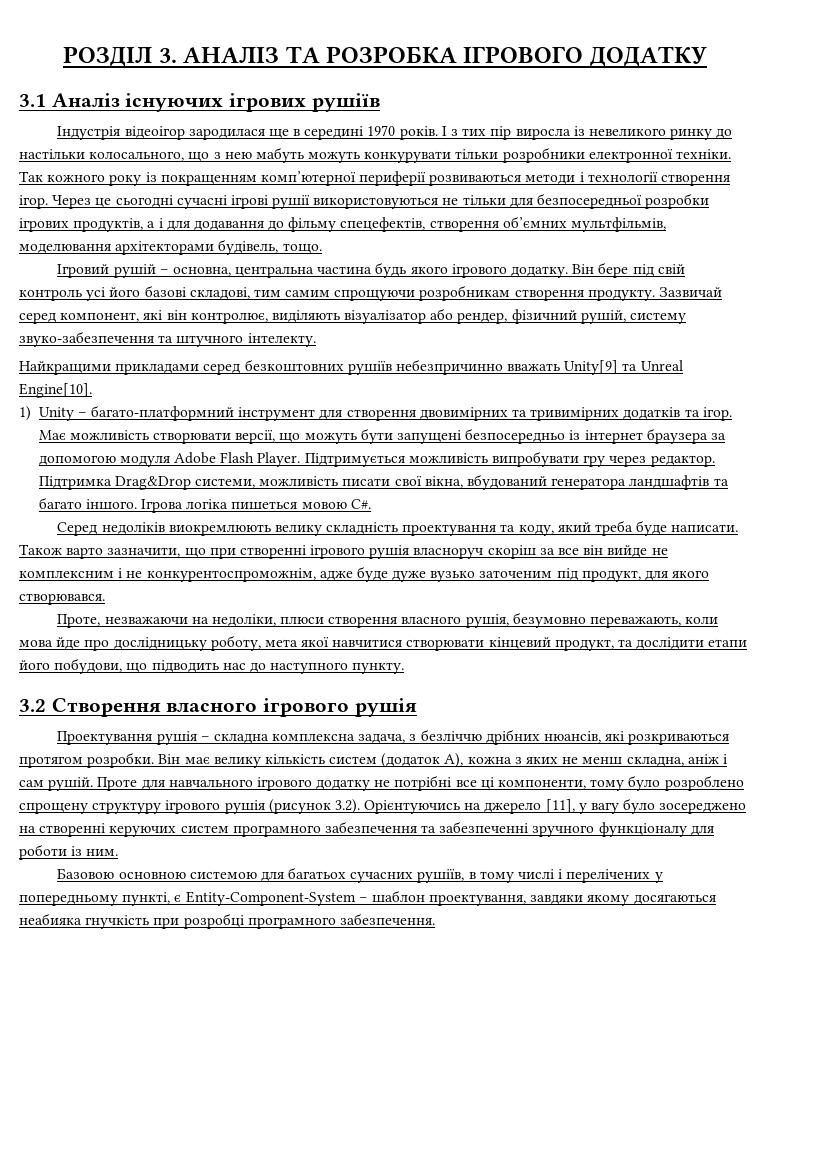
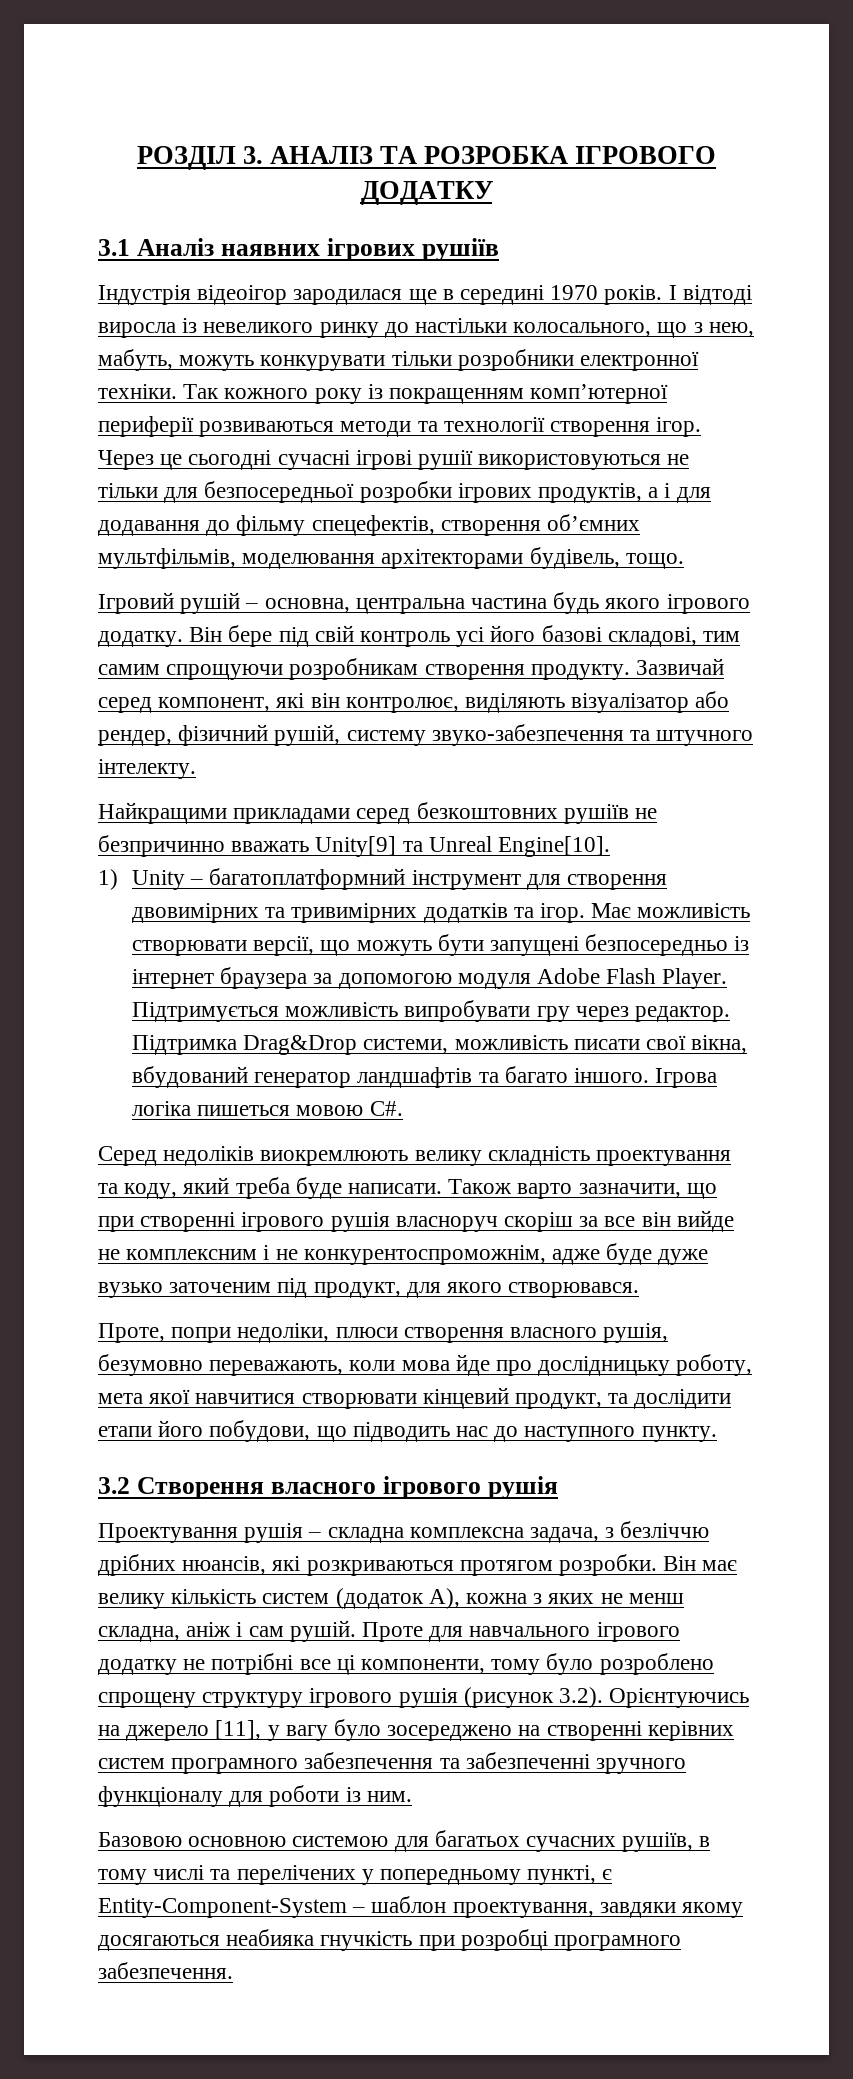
[125,93,224,112] існуючих -> [220,244,320,256] наявних
[451,126,512,140] з тих пір -> [682,285,752,305] відтоді
[224,147,304,163] нею мабуть -> [708,322,754,337] [98,349,173,371] нею, мабуть,
[579,172,584,182] і -> [417,421,438,432] та
[395,359,503,375] небезпричинно -> [635,808,658,819] [98,835,225,857] не безпричинно
[91,405,235,421] багато-платформний -> [209,868,406,890] багатоплатформний
[551,478,627,490] генератора -> [254,1072,352,1088] генератор
[104,617,209,624] незважаючи на -> [171,1327,232,1343] попри
[109,825,177,837] керуючих -> [647,1721,734,1741] керівних
[558,869,563,879] і -> [210,1869,231,1880] та

